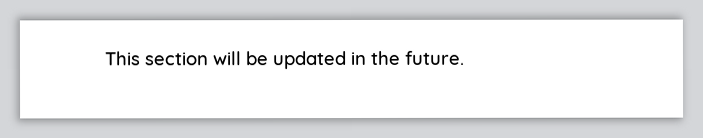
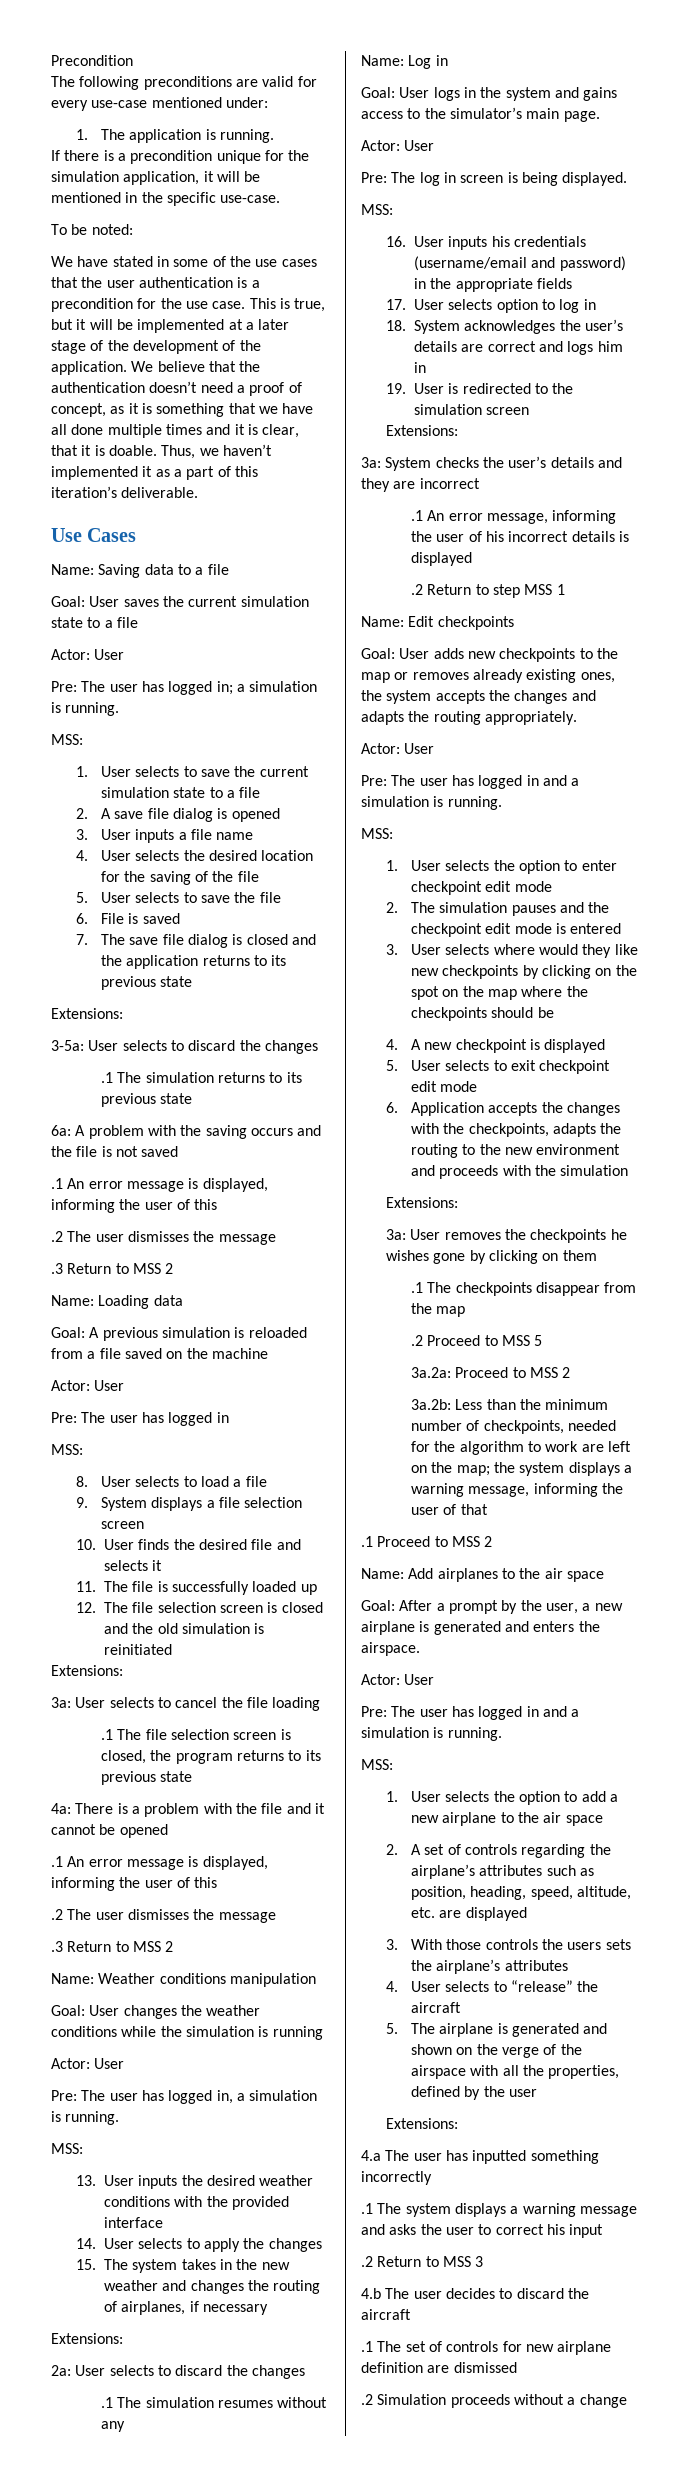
[104,50,464,70] This section will be updated in the future. -> [51,55,133,66] [51,76,317,90] [51,97,268,111] [76,129,274,143] [51,150,310,164] [51,171,261,185] [51,192,281,206] [51,224,133,235] [51,256,317,267] [51,277,260,288] [51,298,326,312] [51,319,290,333] [51,340,261,354] [51,361,261,375] [51,381,302,396] [51,403,314,417] [51,424,300,438] [51,444,272,459] [51,466,258,480] [51,486,199,498] [51,528,137,542] [51,564,229,578] [51,596,309,607] [51,617,138,628] [51,649,125,660] [51,681,318,695] [51,702,120,716] [51,734,83,745] [76,766,309,777] [101,787,261,798] [76,808,280,822] [76,829,254,843] [76,850,314,861] [101,871,259,885] [76,892,281,903] [76,913,180,924] [76,934,316,948] [101,955,287,969] [101,976,193,990] [51,1008,123,1019] [51,1040,318,1054] [101,1072,302,1083] [101,1093,193,1107] [51,1125,322,1139] [51,1146,179,1157] [51,1178,268,1192] [51,1199,218,1213] [51,1231,276,1245] [51,1263,174,1274] [51,1295,183,1309] [51,1327,307,1341] [51,1348,268,1359] [51,1380,125,1391] [51,1412,229,1426] [51,1444,83,1455] [76,1476,267,1487] [76,1497,303,1511] [101,1521,145,1529] [76,1539,301,1550] [104,1560,163,1571] [76,1581,317,1595] [76,1602,323,1613] [104,1623,265,1634] [104,1644,173,1655] [51,1665,123,1676] [51,1697,321,1711] [101,1729,291,1740] [101,1750,321,1764] [101,1771,193,1785] [51,1803,325,1817] [51,1824,168,1838] [51,1856,268,1870] [51,1877,218,1891] [51,1909,276,1923] [51,1941,174,1952] [51,1973,316,1987] [51,2005,261,2019] [51,2026,323,2040] [51,2058,125,2069] [51,2090,318,2104] [51,2111,120,2125] [51,2143,83,2154] [76,2175,314,2189] [104,2196,289,2210] [104,2217,164,2228] [76,2238,322,2252] [76,2259,290,2273] [104,2280,321,2294] [104,2301,268,2315] [51,2333,123,2344] [51,2365,305,2379] [101,2397,328,2408] [101,2421,126,2432] [361,55,448,69] [361,87,618,101] [361,107,600,122] [361,140,435,151] [361,172,628,186] [361,204,393,215] [386,236,586,250] [414,256,626,271] [414,278,572,292] [386,299,596,313] [386,319,623,334] [414,341,623,355] [414,362,427,373] [386,383,574,394] [414,404,530,415] [386,425,459,436] [361,456,622,471] [361,478,480,492] [411,510,617,524] [411,531,629,542] [411,552,473,566] [411,584,565,598] [361,616,514,630] [361,648,618,662] [361,669,615,683] [361,690,596,704] [361,711,577,725] [361,743,435,754] [361,775,580,789] [361,796,502,810] [361,828,393,839] [386,860,617,874] [411,881,552,895] [386,902,610,916] [411,923,622,937] [386,944,638,958] [411,965,637,979] [411,986,588,1000] [411,1007,554,1021] [386,1039,606,1053] [386,1060,611,1074] [411,1081,478,1092] [386,1102,620,1116] [411,1123,622,1137] [411,1144,621,1158] [411,1165,629,1179] [386,1197,459,1208] [386,1229,627,1243] [386,1250,597,1264] [411,1282,637,1296] [411,1303,466,1317] [411,1335,543,1346] [411,1367,571,1378] [411,1399,609,1410] [411,1420,616,1434] [411,1441,631,1455] [411,1462,632,1476] [411,1483,623,1497] [411,1504,488,1515] [361,1536,493,1547] [361,1568,604,1582] [361,1600,623,1614] [361,1621,600,1635] [361,1642,420,1656] [361,1674,435,1685] [361,1706,580,1720] [361,1727,502,1741] [361,1759,393,1770] [386,1791,618,1805] [411,1812,603,1826] [386,1844,611,1858] [411,1864,594,1879] [411,1886,631,1900] [411,1907,527,1921] [386,1939,631,1950] [411,1959,568,1974] [386,1980,599,1992] [411,2002,462,2013] [386,2023,608,2037] [411,2044,582,2058] [411,2065,620,2079] [411,2086,537,2100] [386,2118,459,2129] [361,2150,599,2164] [361,2171,432,2185] [361,2203,637,2217] [361,2224,604,2238] [361,2256,484,2267] [361,2288,589,2299] [361,2309,411,2320] [361,2341,612,2355] [361,2362,517,2373] [361,2394,627,2408] Precondition // The following preconditions are valid for every use-case mentioned under: // 1. The application is running. // If there is a precondition unique for the simulation application, it will be mentioned in the specific use-case. // To be noted: // We have stated in some of the use cases that the user authentication is a precondition for the use case. This is true, but it will be implemented at a later stage of the development of the application. We believe that the authentication doesn’t need a proof of concept, as it is something that we have all done multiple times and it is clear, that it is doable. Thus, we haven’t implemented it as a part of this iteration’s deliverable. // Use Cases // Name: Saving data to a file // Goal: User saves the current simulation state to a file // Actor: User // Pre: The user has logged in; a simulation is running. // MSS: // 1. User selects to save the current simulation state to a file // 2. A save file dialog is opened // 3. User inputs a file name // 4. User selects the desired location for the saving of the file // 5. User selects to save the file // 6. File is saved // 7. The save file dialog is closed and the application returns to its previous state // Extensions: // 3-5a: User selects to discard the changes // .1 The simulation returns to its previous state // 6a: A problem with the saving occurs and the file is not saved // .1 An error message is displayed, informing the user of this // .2 The user dismisses the message // .3 Return to MSS 2 // Name: Loading data // Goal: A previous simulation is reloaded from a file saved on the machine // Actor: User // Pre: Тhe user has logged in // MSS: // 8. User selects to load a file // 9. System displays a file selection screen // 10. User finds the desired file and selects it // 11. The file is successfully loaded up // 12. The file selection screen is closed and the old simulation is reinitiated // Extensions: // 3a: User selects to cancel the file loading // .1 The file selection screen is closed, the program returns to its previous state // 4a: There is a problem with the file and it cannot be opened // .1 An error message is displayed, informing the user of this // .2 The user dismisses the message // .3 Return to MSS 2 // Name: Weather conditions manipulation // Goal: User changes the weather conditions while the simulation is running // Actor: User // Pre: Тhe user has logged in, a simulation is running. // MSS: // 13. User inputs the desired weather conditions with the provided interface // 14. User selects to apply the changes // 15. The system takes in the new weather and changes the routing of airplanes, if necessary // Extensions: // 2a: User selects to discard the changes // .1 The simulation resumes without any // Name: Log in // Goal: User logs in the system and gains access to the simulator’s main page. // Actor: User // Pre: Тhe log in screen is being displayed. // MSS: // 16. User inputs his credentials (username/email and password) in the appropriate fields // 17. User selects option to log in // 18. System acknowledges the user’s details are correct and logs him in // 19. User is redirected to the simulation screen // Extensions: // 3a: System checks the user’s details and they are incorrect // .1 An error message, informing the user of his incorrect details is displayed // .2 Return to step MSS 1 // Name: Edit checkpoints // Goal: User adds new checkpoints to the map or removes already existing ones, the system accepts the changes and adapts the routing appropriately. // Actor: User // Pre: The user has logged in and a simulation is running. // MSS: // 1. User selects the option to enter checkpoint edit mode // 2. The simulation pauses and the checkpoint edit mode is entered // 3. User selects where would they like new checkpoints by clicking on the spot on the map where the checkpoints should be // 4. A new checkpoint is displayed // 5. User selects to exit checkpoint edit mode // 6. Application accepts the changes with the checkpoints, adapts the routing to the new environment and proceeds with the simulation // Extensions: // 3a: User removes the checkpoints he wishes gone by clicking on them // .1 The checkpoints disappear from the map // .2 Proceed to MSS 5 // 3a.2a: Proceed to MSS 2 // 3a.2b: Less than the minimum number of checkpoints, needed for the algorithm to work are left on the map; the system displays a warning message, informing the user of that // .1 Proceed to MSS 2 // Name: Add airplanes to the air space // Goal: After a prompt by the user, a new airplane is generated and enters the airspace. // Actor: User // Pre: The user has logged in and a simulation is running. // MSS: // 1. User selects the option to add a new airplane to the air space // 2. A set of controls regarding the airplane’s attributes such as position, heading, speed, altitude, etc. are displayed // 3. With those controls the users sets the airplane’s attributes // 4. User selects to “release” the aircraft // 5. The airplane is generated and shown on the verge of the airspace with all the properties, defined by the user // Extensions: // 4.a The user has inputted something incorrectly // .1 The system displays a warning message and asks the user to correct his input // .2 Return to MSS 3 // 4.b The user decides to discard the aircraft // .1 The set of controls for new airplane definition are dismissed // .2 Simulation proceeds without a change

